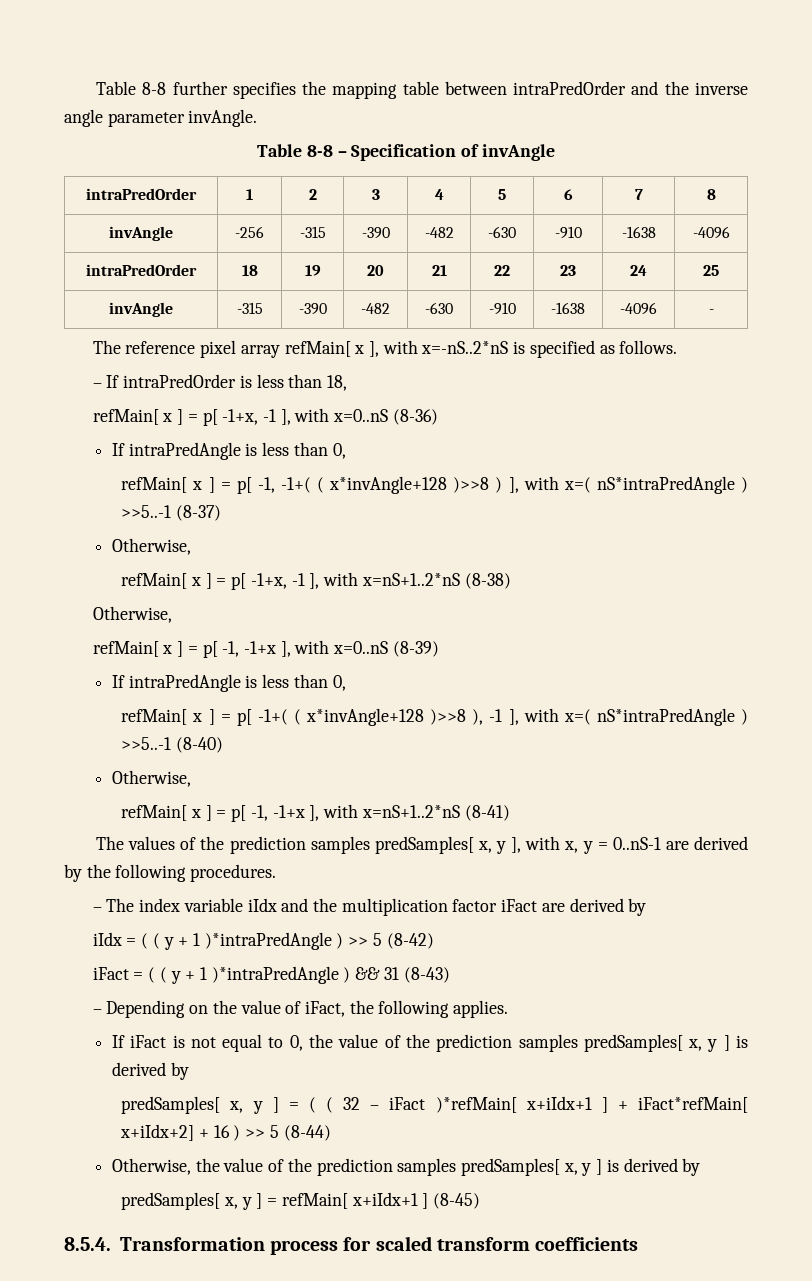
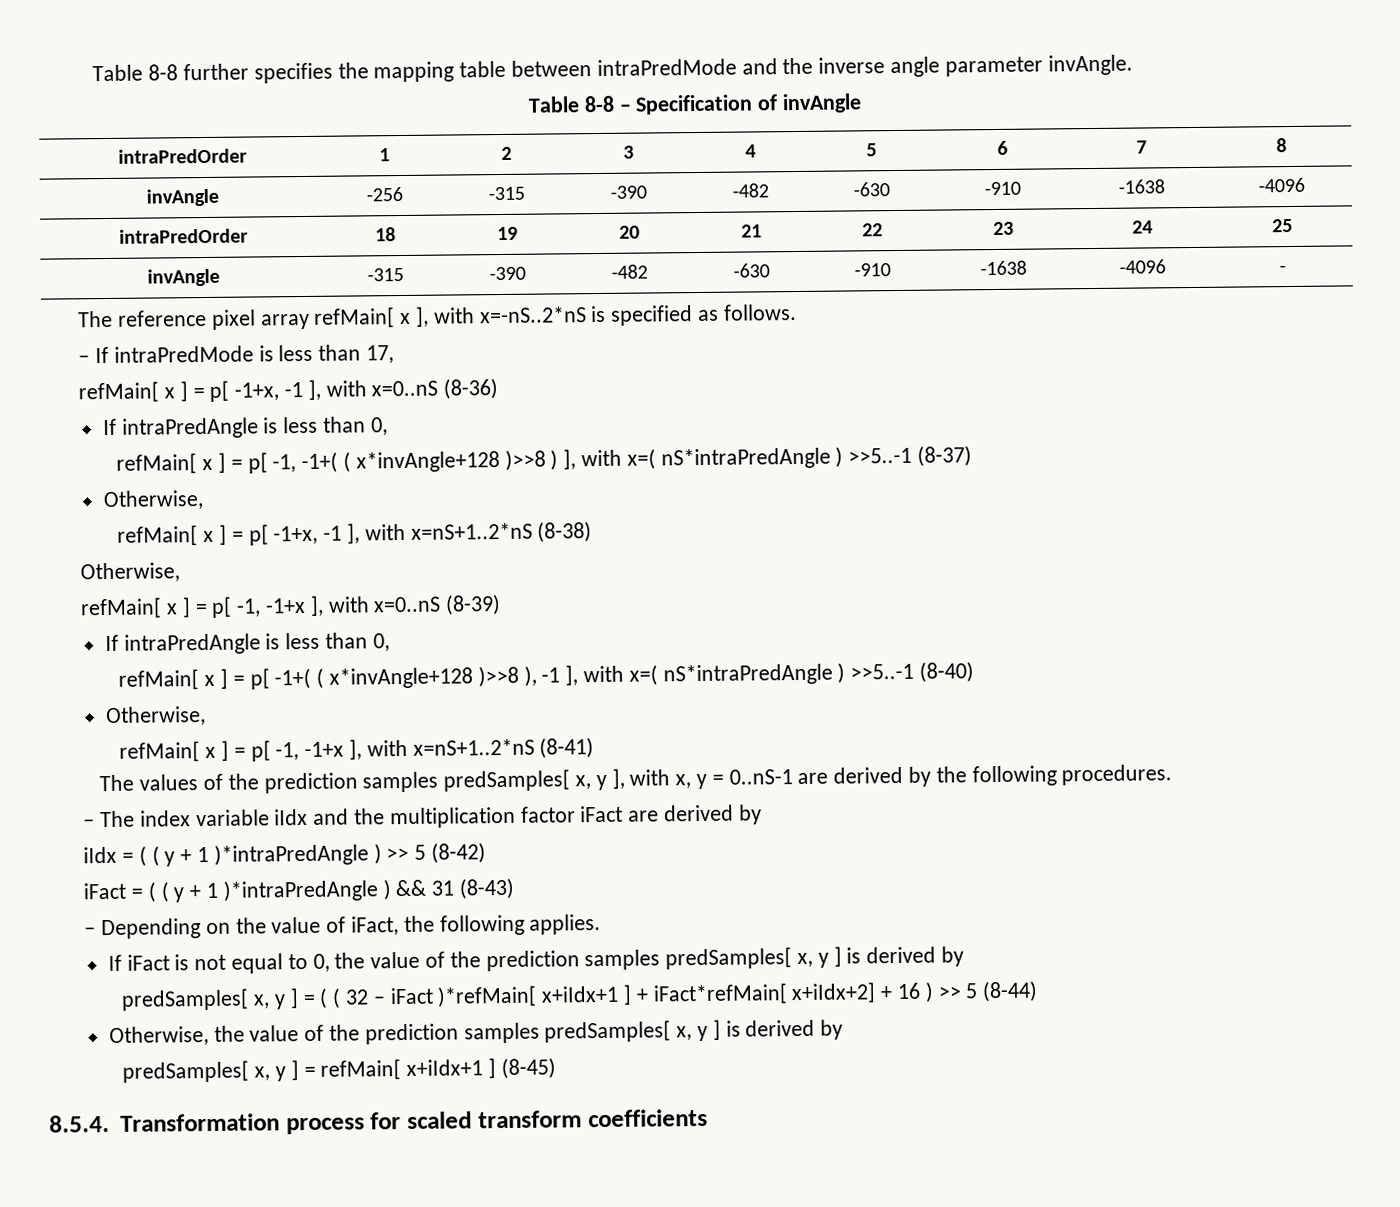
[513,81,627,95] intraPredOrder -> [596,58,737,77] intraPredMode
[123,374,347,391] intraPredOrder is less than 18, -> [113,344,394,364] intraPredMode is less than 17,

